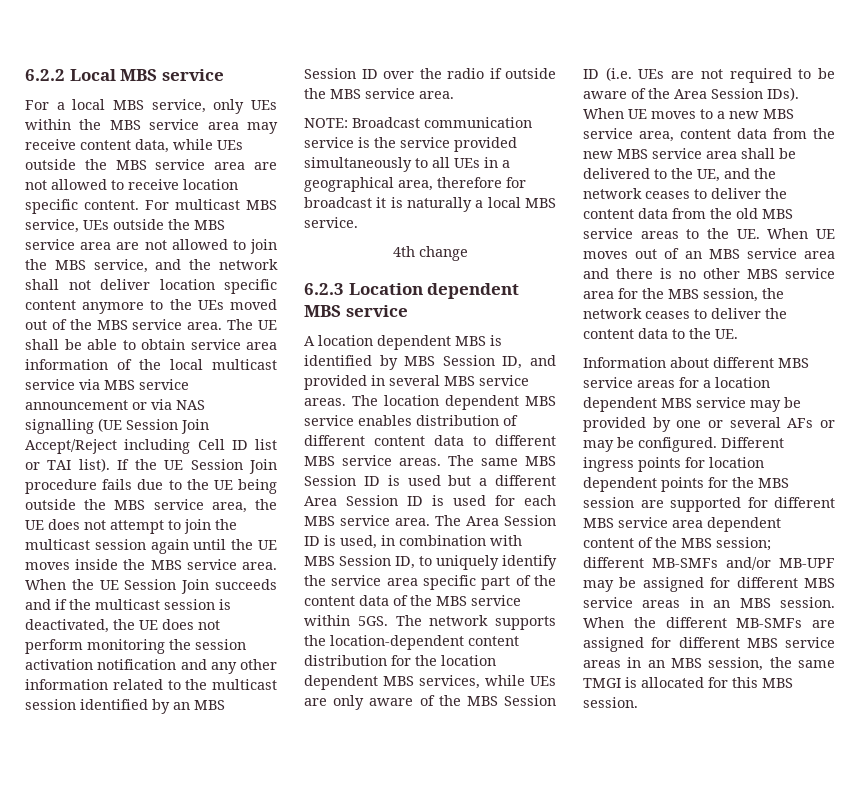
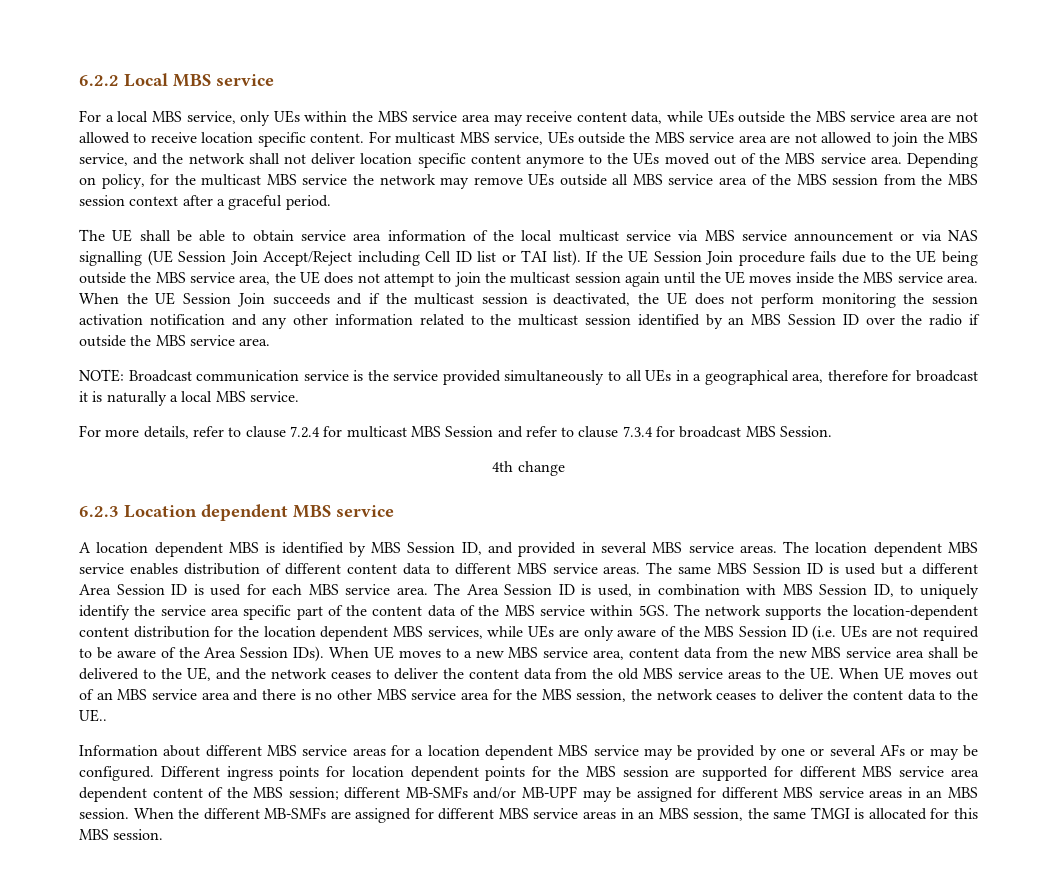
(223, 326) none -> [906,153,978,168] [79,173,979,189] [79,195,331,210] Depending on policy, for the multicast MBS service the network may remove UEs outside all MBS service area of the MBS session from the MBS session context after a graceful period. //
(358, 222) none -> [79,425,833,439] // For more details, refer to clause 7.2.4 for multicast MBS Session and refer to clause 7.3.4 for broadcast MBS Session.
[715,329,738,339] UE. -> [79,709,107,722] UE..

